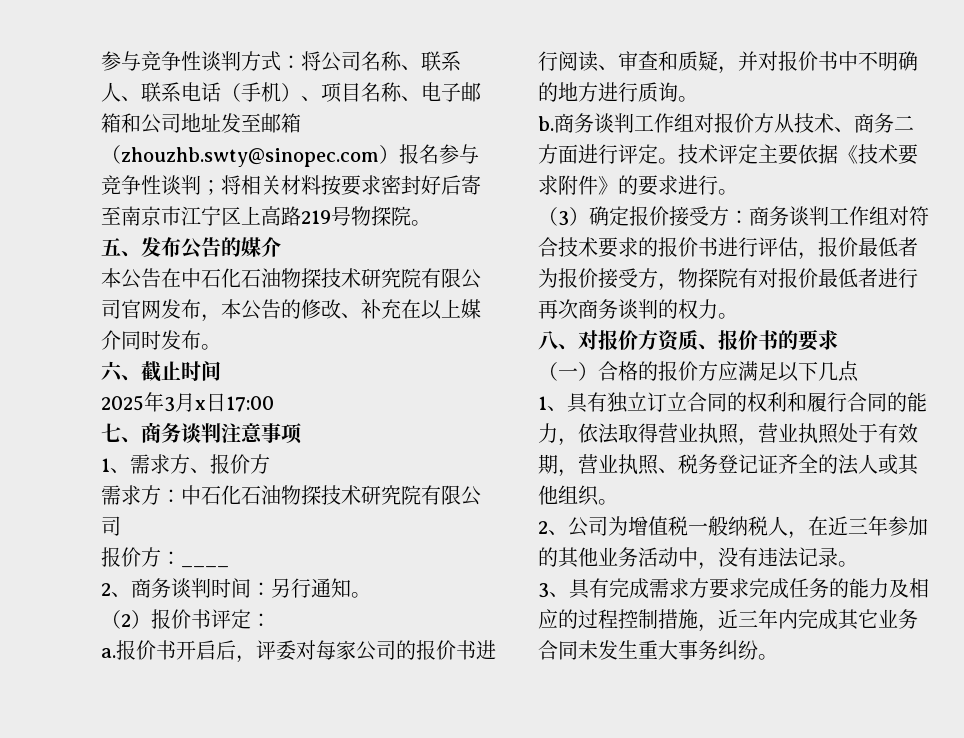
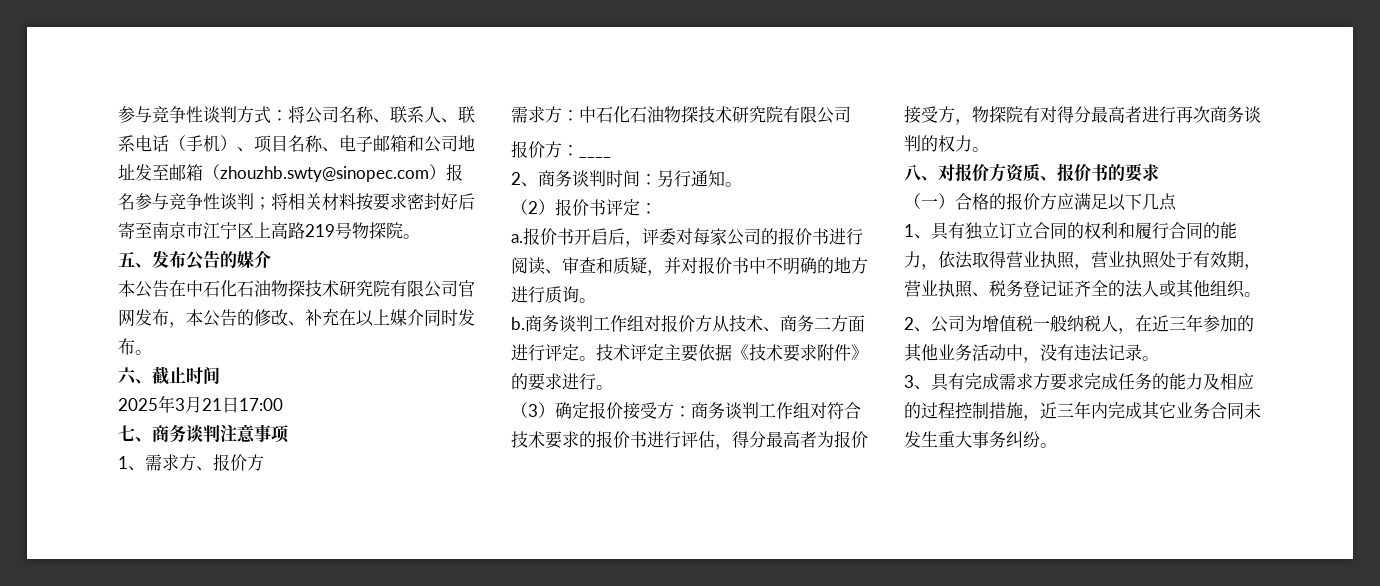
[195,400,206,410] x -> [202,398,222,411] 21
[818,237,898,257] 报价最低 -> [732,431,800,448] 得分最高
[778,268,858,288] 报价最低 -> [1057,106,1125,123] 得分最高

